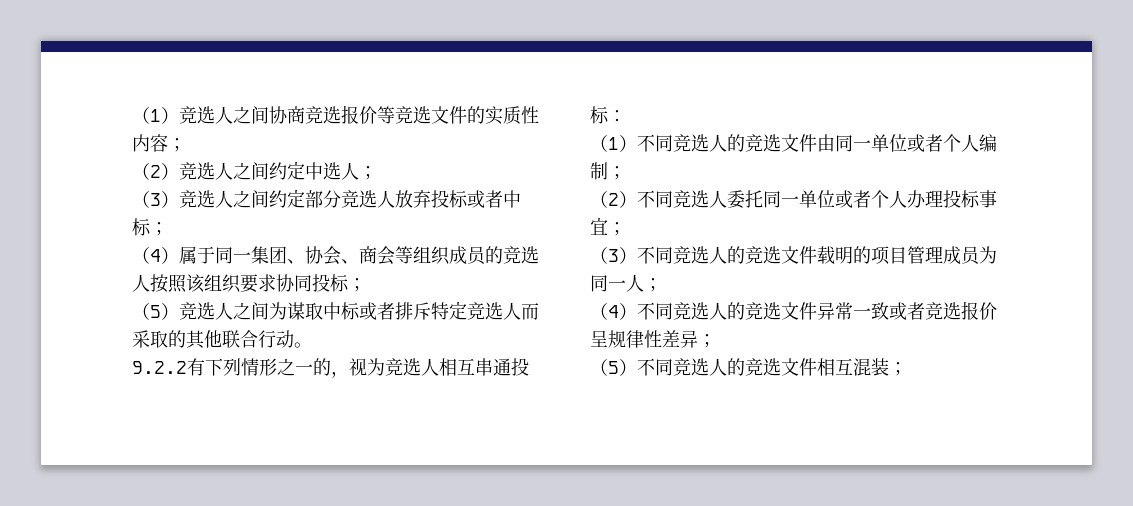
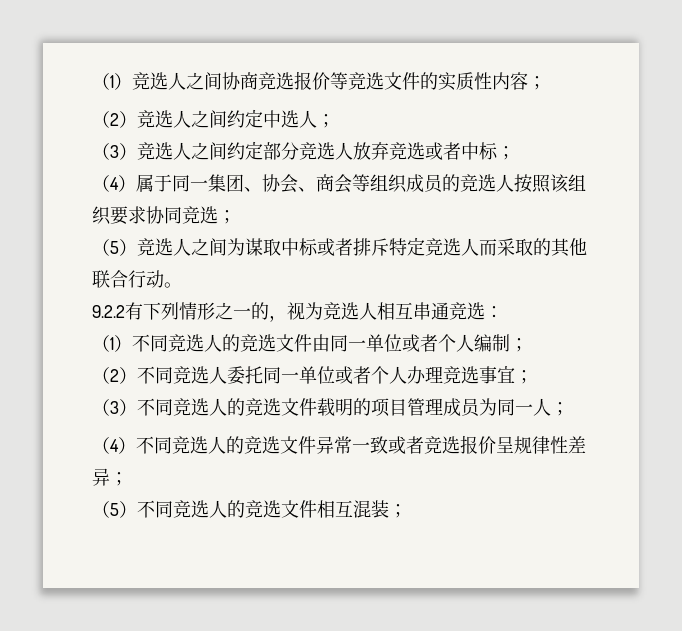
[431,190,468,208] 投标 -> [389,142,425,160] 竞选
[312,274,349,292] 投标 -> [182,206,218,224] 竞选
[511,358,529,376] [590,106,609,124] 投标 -> [449,302,485,320] 竞选
[943,190,980,208] 投标 -> [443,366,479,384] 竞选

